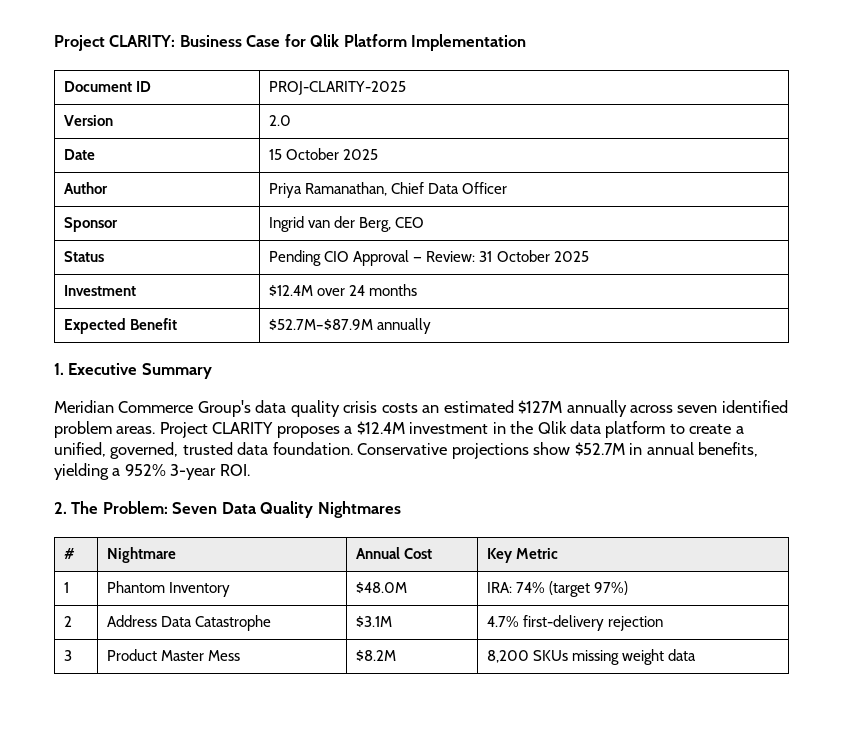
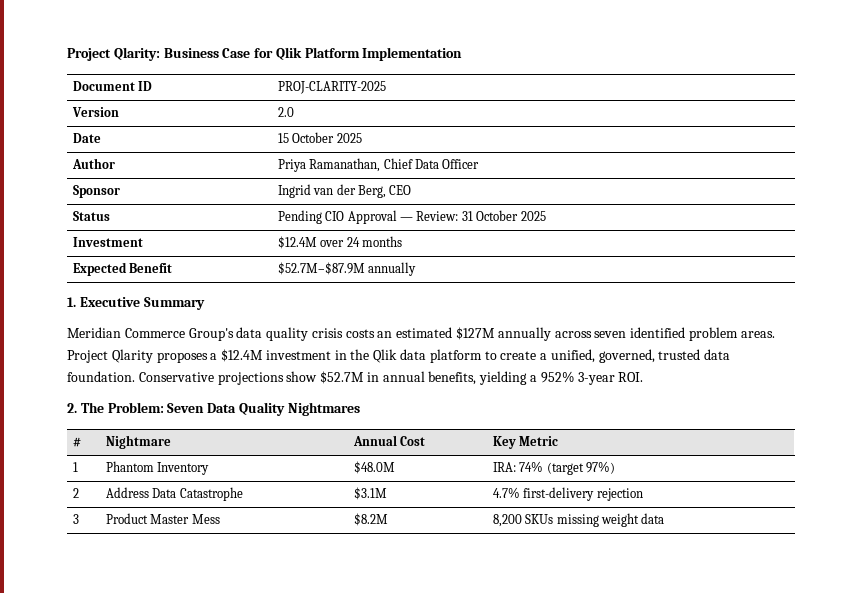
[54,35,176,51] Project CLARITY: -> [67,47,160,61] Project Qlarity:
[212,422,274,434] CLARITY -> [111,349,153,363] Qlarity

